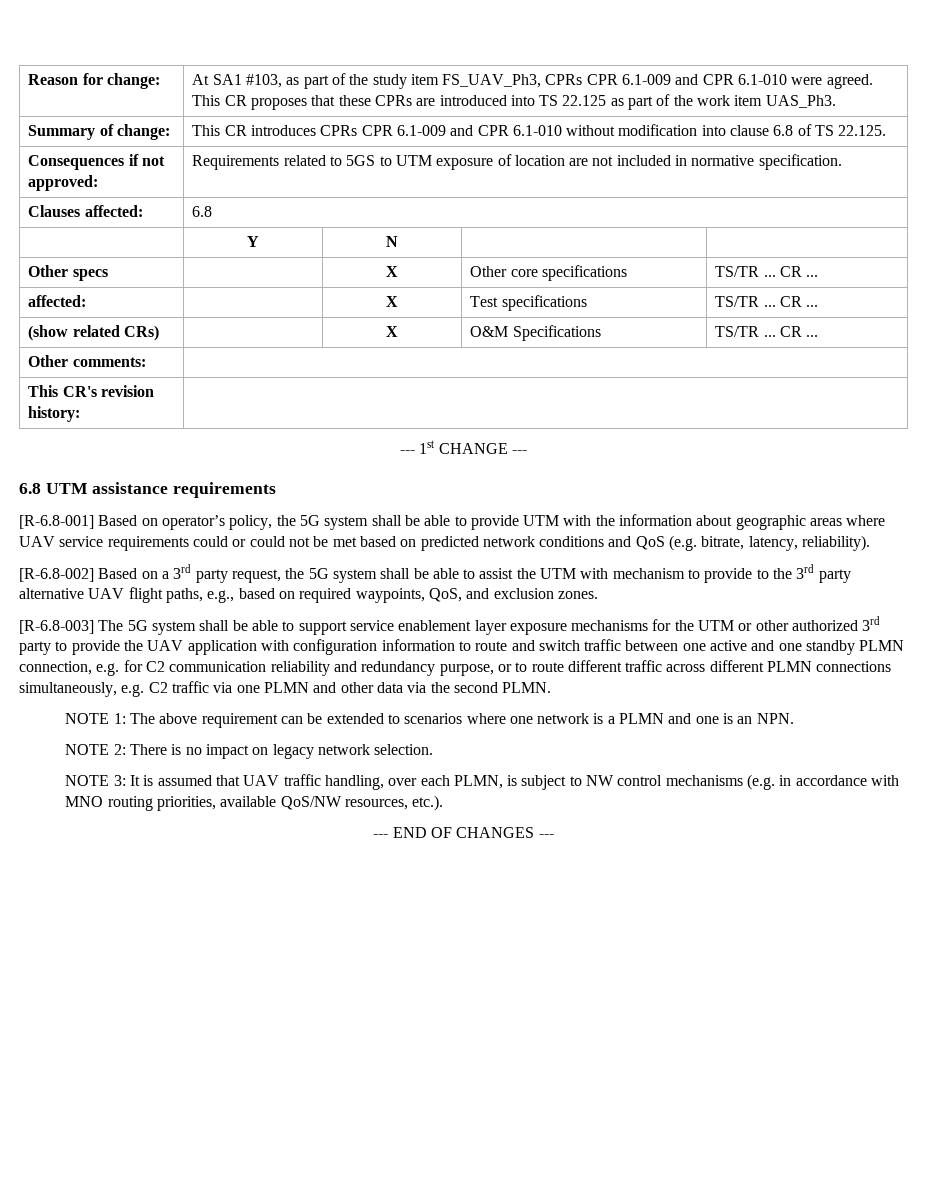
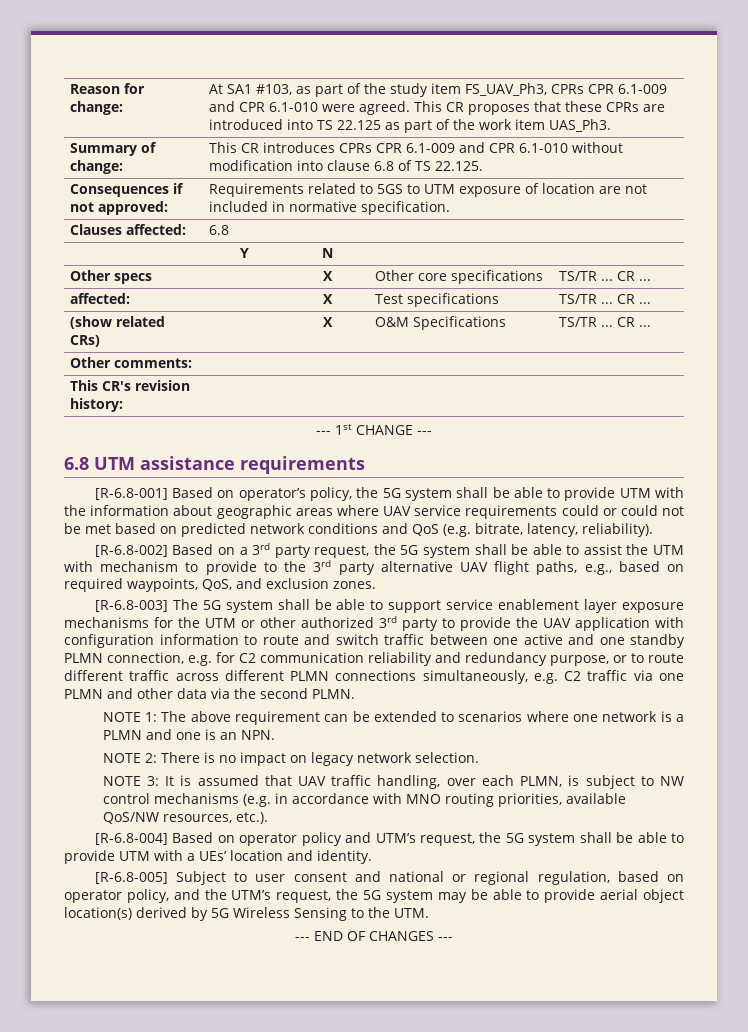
(444, 803) none -> [94,832,685,846] [64,850,372,864] [94,871,684,885] [64,889,685,903] [64,907,429,921] // [R-6.8-004] Based on operator policy and UTM’s request, the 5G system shall be able to provide UTM with a UEs’ location and identity. // [R-6.8-005] Subject to user consent and national or regional regulation, based on operator policy, and the UTM’s request, the 5G system may be able to provide aerial object location(s) derived by 5G Wireless Sensing to the UTM.

